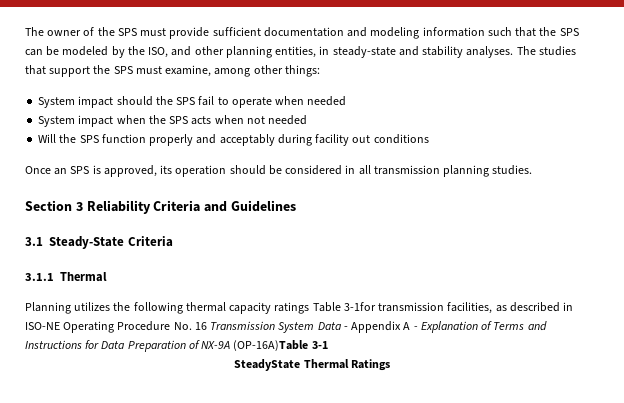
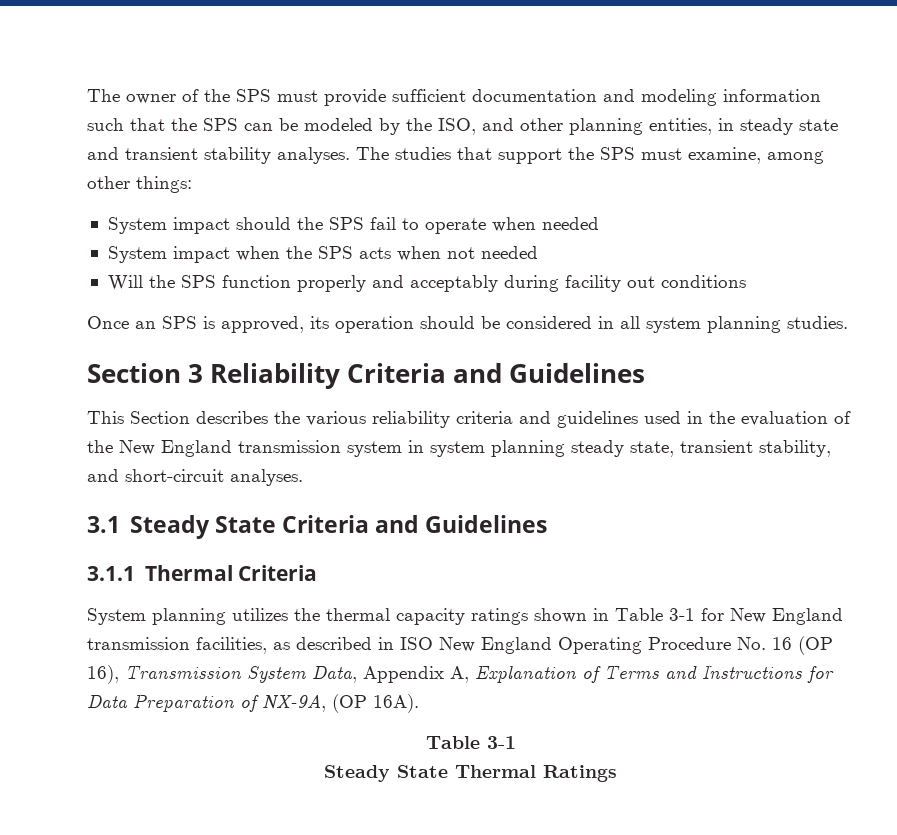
[332,46,419,58] steady-state and -> [740,118,838,135] [87,147,198,160] steady state and transient
[373,165,440,175] transmission -> [646,317,701,333] system
(296, 206) none -> [87,411,851,428] [87,440,831,457] [87,469,303,486] // This Section describes the various reliability criteria and guidelines used in the evaluation of the New England transmission system in system planning steady state, transient stability, and short-circuit analyses.
[49,236,173,249] Steady-State Criteria -> [129,515,548,539] Steady State Criteria and Guidelines
[25,302,71,314] // Planning -> [238,565,318,581] [87,608,226,625] Criteria // System planning
[133,302,183,314] following -> (320, 614) none
[312,302,376,312] Table 3-1for -> [534,608,843,625] shown in Table 3-1 for New England
[25,322,60,330] ISO-NE -> [400,637,552,654] ISO New England
[210,321,418,333] Transmission System Data - Appendix A - -> [798,636,833,655] [87,665,469,684] (OP 16), Transmission System Data, Appendix A,
[201,340,309,351] NX-9A (OP-16A)Table -> [262,694,419,713] [425,736,480,749] NX-9A, (OP 16A). // Table
[234,359,301,371] SteadyState -> [324,765,448,782] Steady State

